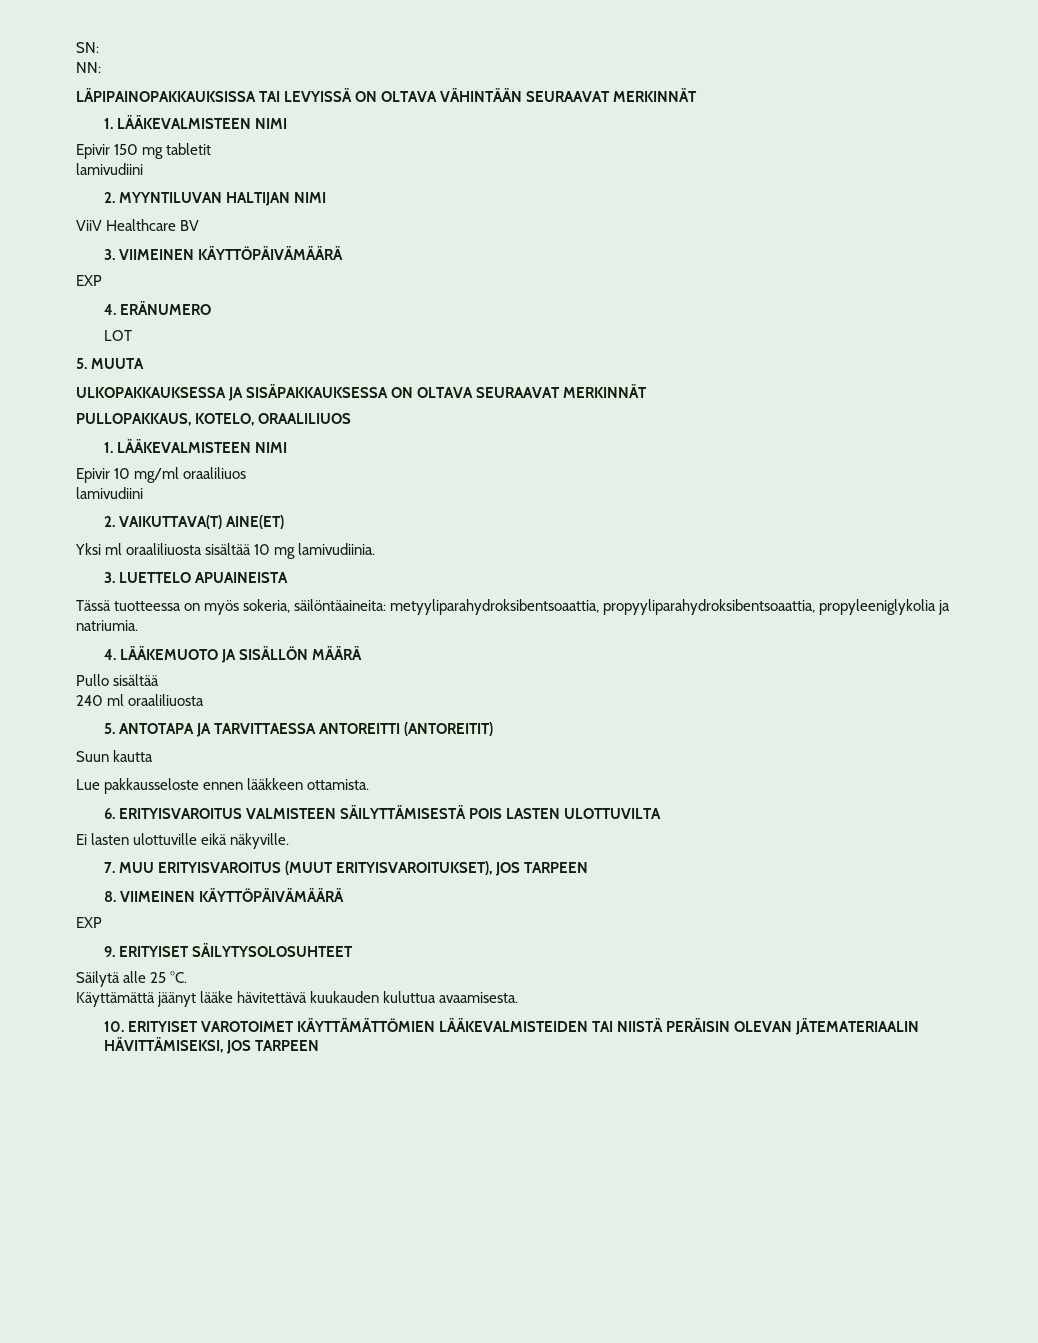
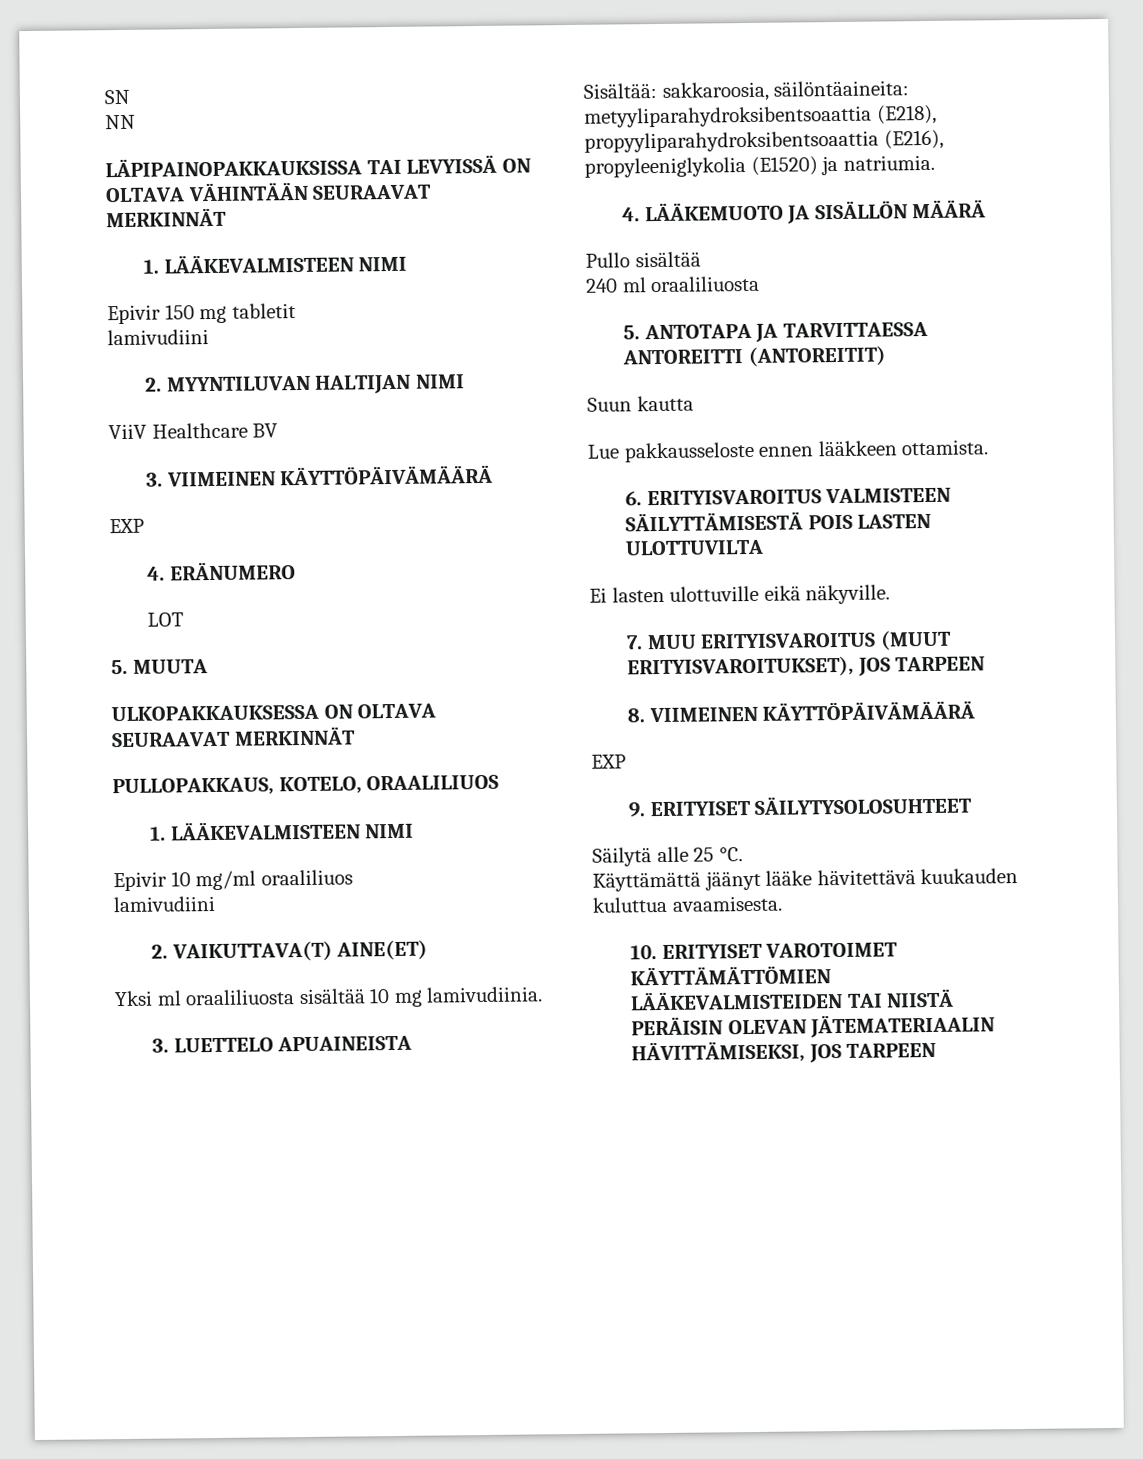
[76,42,99,53] [76,62,101,73] SN: // NN: -> [104,89,130,105] [105,114,136,130] SN // NN
[228,384,389,401] JA SISÄPAKKAUKSESSA -> (319, 713) none
[76,599,937,615] Tässä tuotteessa on myös sokeria, säilöntäaineita: metyyliparahydroksibentsoaattia, propyyliparahydroksibentsoaattia, propyleeniglykolia -> [583,80,910,102] [584,104,937,128] [584,129,944,153] [584,156,818,178] Sisältää: sakkaroosia, säilöntäaineita: metyyliparahydroksibentsoaattia (E218), propyyliparahydroksibentsoaattia (E216), propyleeniglykolia (E1520)

